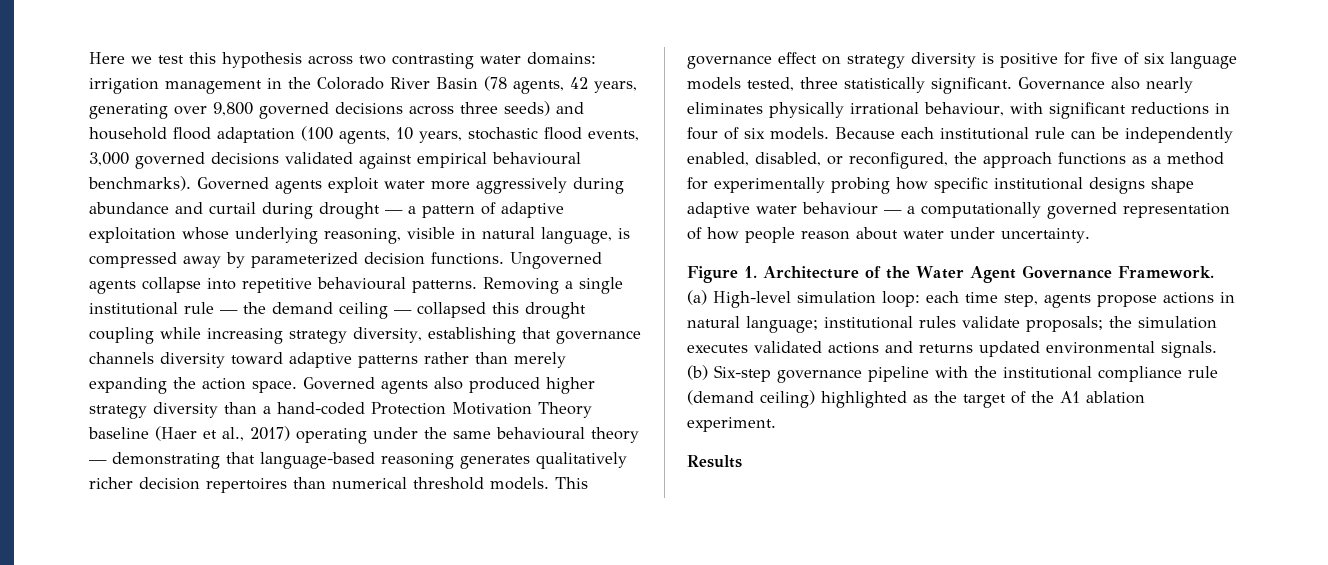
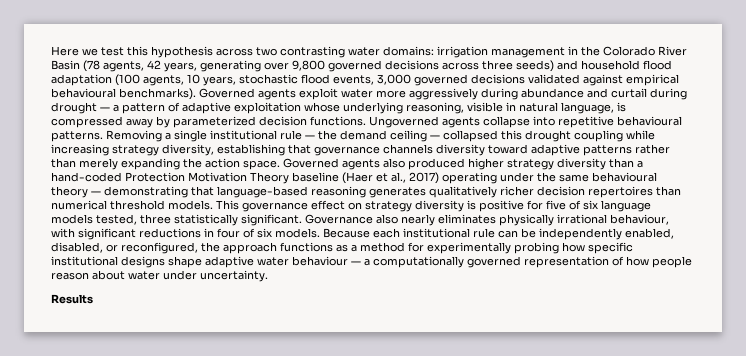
[687,265,1214,283] [687,290,1235,308] [687,316,1217,333] [687,341,1217,358] [687,365,1218,383] [687,390,1145,408] [687,417,776,432] // Figure 1. Architecture of the Water Agent Governance Framework. (a) High-level simulation loop: each time step, agents propose actions in natural language; institutional rules validate proposals; the simulation executes validated actions and returns updated environmental signals. (b) Six-step governance pipeline with the institutional compliance rule (demand ceiling) highlighted as the target of the A1 ablation experiment. -> (268, 276) none

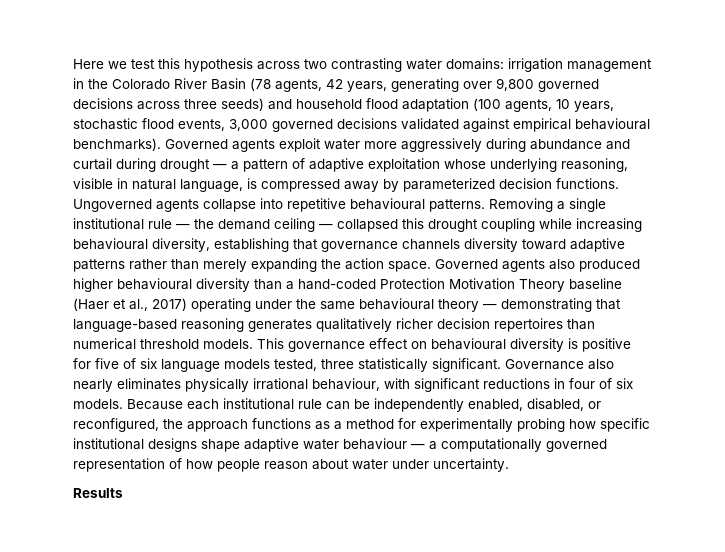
[112,145,159,156] strategy -> [73,238,148,250] behavioural
[507,159,554,170] strategy -> [117,278,192,290] behavioural
[365,201,412,212] strategy -> [431,338,506,350] behavioural

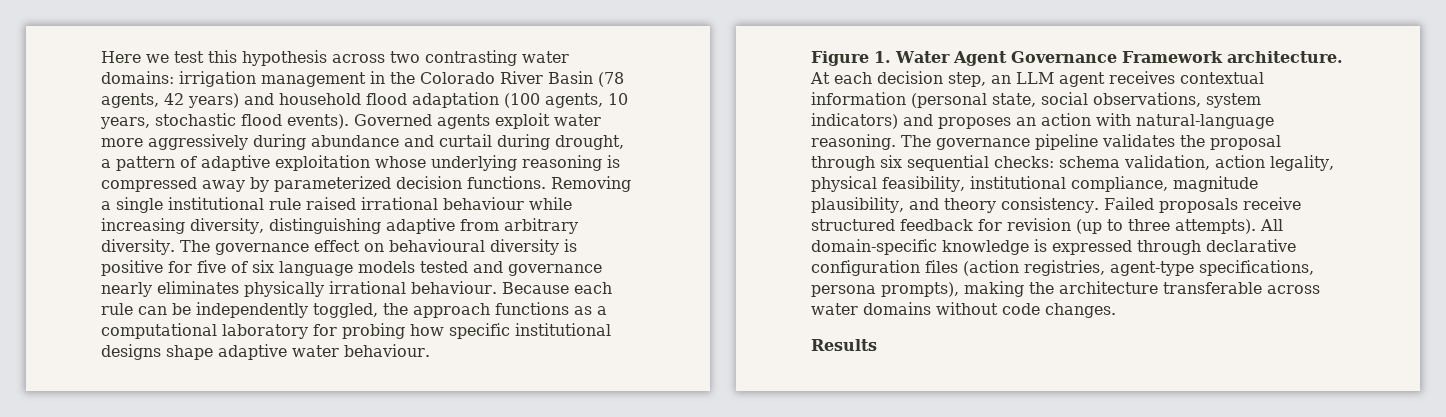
[347,78,599,92] [73,98,264,111] years, generating over 9,800 governed decisions across three seeds) -> [188,93,239,108] years)
[178,118,650,132] [73,138,161,151] events, 3,000 governed decisions validated against empirical behavioural benchmarks). -> [287,114,349,129] events).
[160,159,227,172] drought — -> [555,135,624,150] drought,
[561,158,628,172] [73,178,243,192] reasoning, visible in natural language, -> [522,155,602,171] reasoning
[73,198,485,212] Ungoverned agents collapse into repetitive behavioural patterns. -> (546, 182) none
[176,218,642,232] [73,238,625,252] [73,258,640,272] [73,278,622,292] [73,298,621,312] [73,318,595,332] [73,338,284,350] — the demand ceiling — collapsed this drought coupling while increasing behavioural diversity, establishing that governance channels diversity toward adaptive patterns rather than merely expanding the action space. Governed agents also produced higher behavioural diversity than a hand-coded Protection Motivation Theory baseline (Haer et al., 2017) operating under the same behavioural theory — demonstrating that language-based reasoning generates qualitatively richer decision repertoires than numerical threshold models. This -> [306,197,572,210] [101,218,578,234] [101,239,210,255] raised irrational behaviour while increasing diversity, distinguishing adaptive from arbitrary diversity. The
[274,358,614,372] [73,378,633,392] [73,399,123,409] tested, three statistically significant. Governance also nearly eliminates physically irrational behaviour, with significant reductions in four of six models. -> [420,261,602,276] [101,281,497,297] tested and governance nearly eliminates physically irrational behaviour.
[223,398,294,410] institutional -> (612, 288) none
[468,398,601,411] [73,418,159,432] enabled, disabled, or reconfigured, -> [313,303,378,318] toggled,
[346,418,513,432] method for experimentally -> [101,323,337,339] computational laboratory for
[343,438,607,452] [73,458,509,472] behaviour — a computationally governed representation of how people reason about water under uncertainty. -> [344,344,430,357] [811,51,1343,66] [810,71,1264,87] [811,92,1261,108] [811,113,1274,129] [811,134,1281,150] [811,155,1334,171] [811,176,1258,192] [811,197,1301,213] [811,218,1283,234] [811,239,1296,255] [811,260,1314,276] [811,281,1320,297] [811,302,1116,318] behaviour. // Figure 1. Water Agent Governance Framework architecture. At each decision step, an LLM agent receives contextual information (personal state, social observations, system indicators) and proposes an action with natural-language reasoning. The governance pipeline validates the proposal through six sequential checks: schema validation, action legality, physical feasibility, institutional compliance, magnitude plausibility, and theory consistency. Failed proposals receive structured feedback for revision (up to three attempts). All domain-specific knowledge is expressed through declarative configuration files (action registries, agent-type specifications, persona prompts), making the architecture transferable across water domains without code changes.

